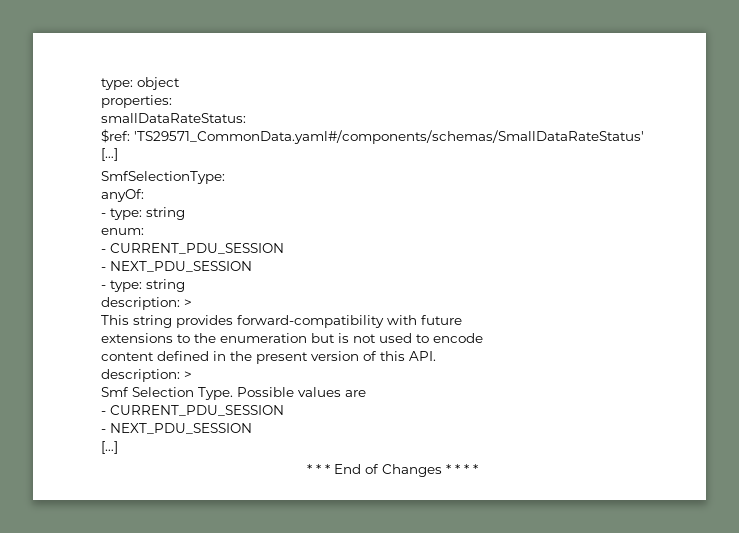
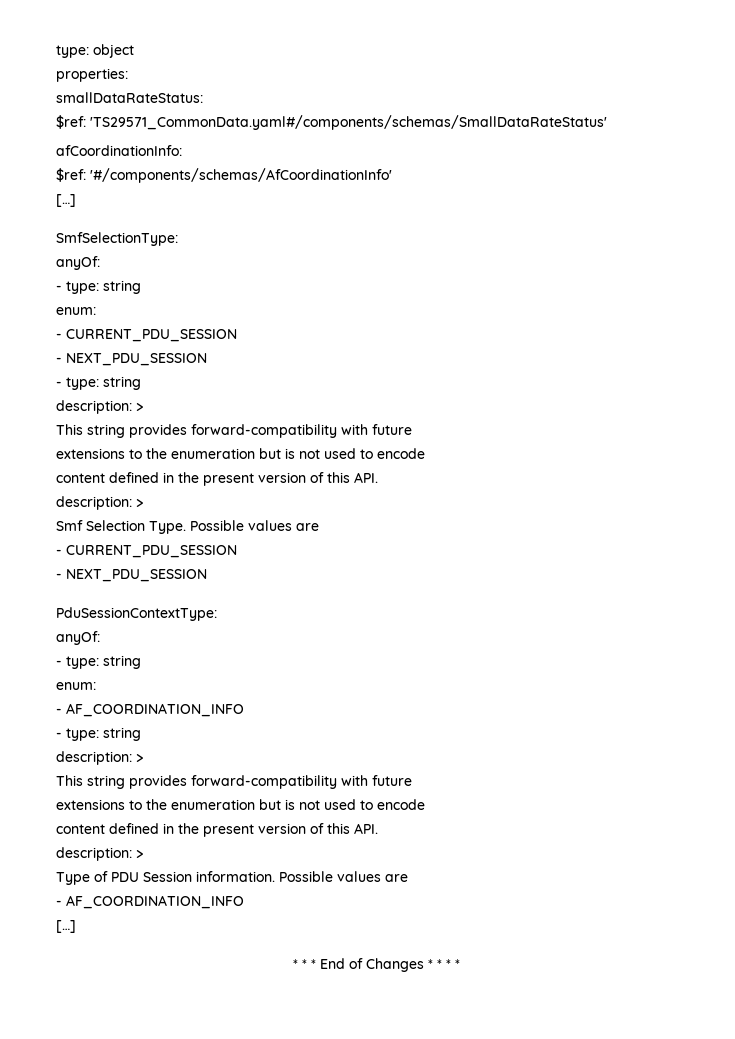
(644, 137) none -> [56,145,182,156] [56,168,392,183] // afCoordinationInfo: // $ref: '#/components/schemas/AfCoordinationInfo'
(252, 428) none -> [56,607,217,621] [56,631,100,645] [56,655,141,669] [56,682,96,690] [56,703,244,717] [56,727,141,741] [56,751,143,765] [56,775,412,789] [56,799,425,810] [56,823,378,837] [56,847,143,861] [56,871,408,885] [56,895,244,909] // PduSessionContextType: // anyOf: // - type: string // enum: // - AF_COORDINATION_INFO // - type: string // description: > // This string provides forward-compatibility with future // extensions to the enumeration but is not used to encode // content defined in the present version of this API. // description: > // Type of PDU Session information. Possible values are // - AF_COORDINATION_INFO

